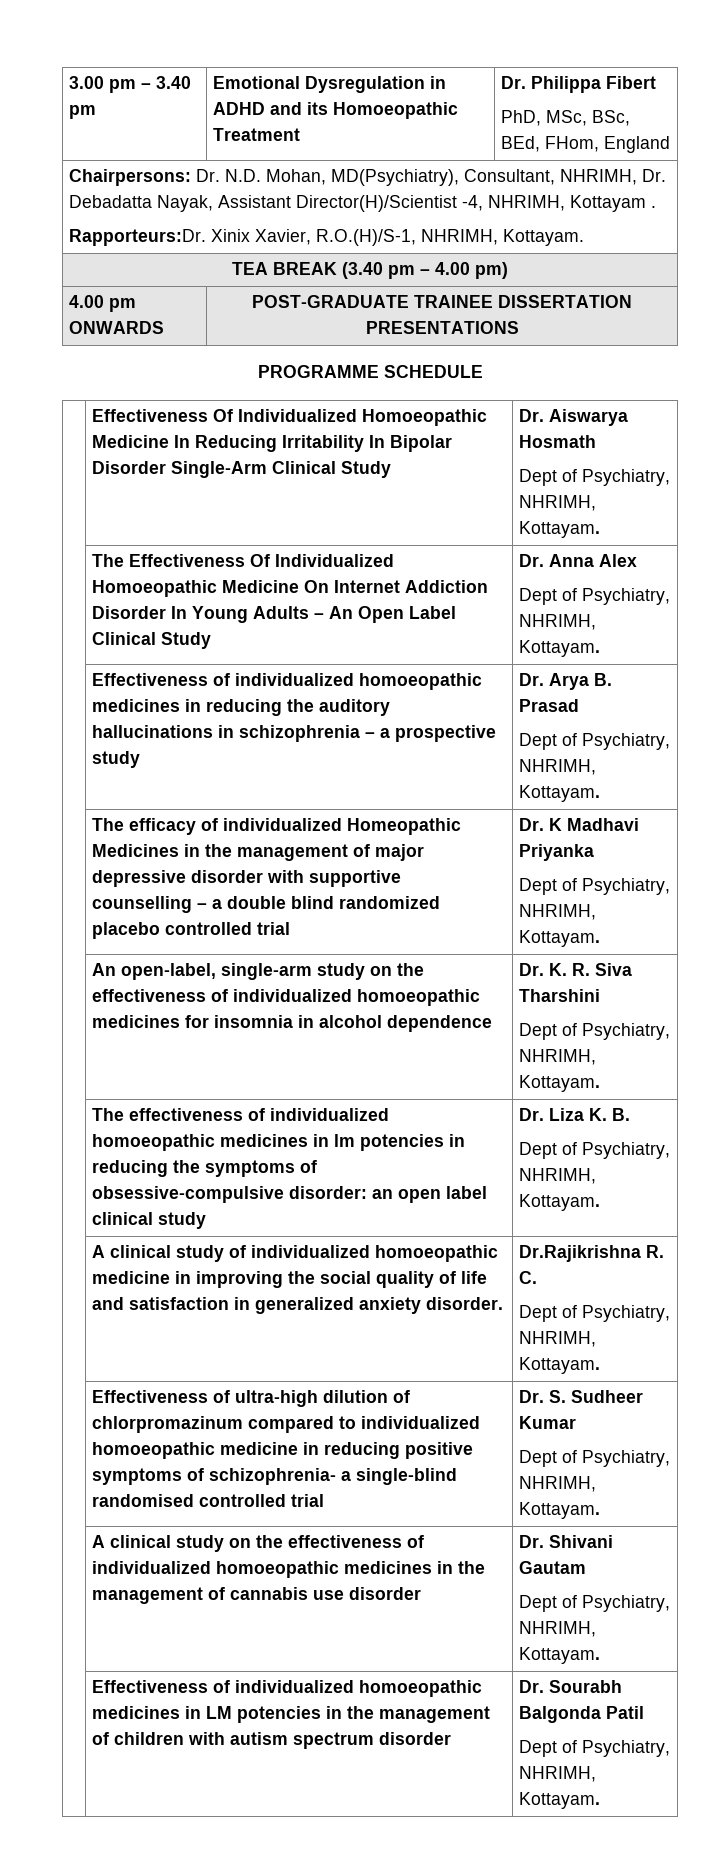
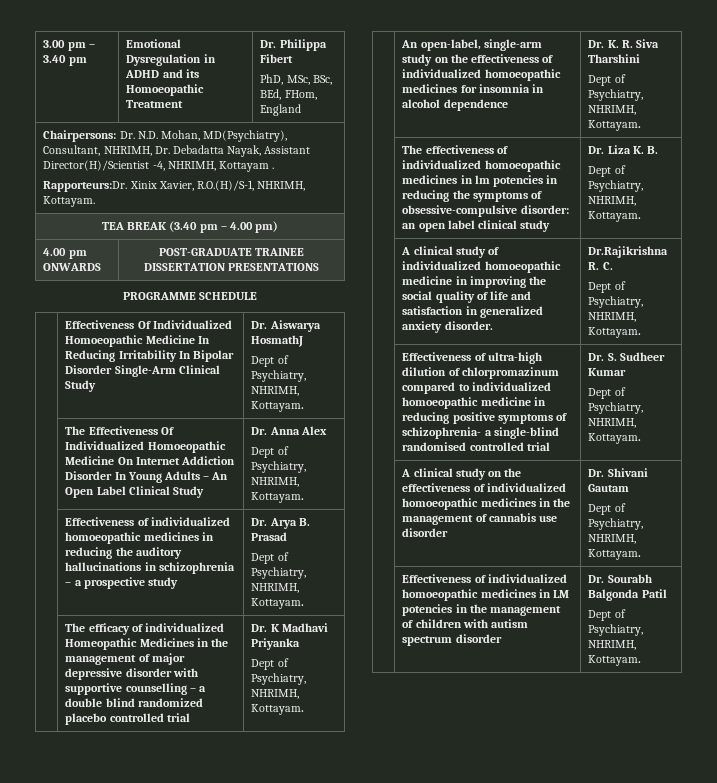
[519,435,597,448] Hosmath -> [251,335,304,347] HosmathJ

